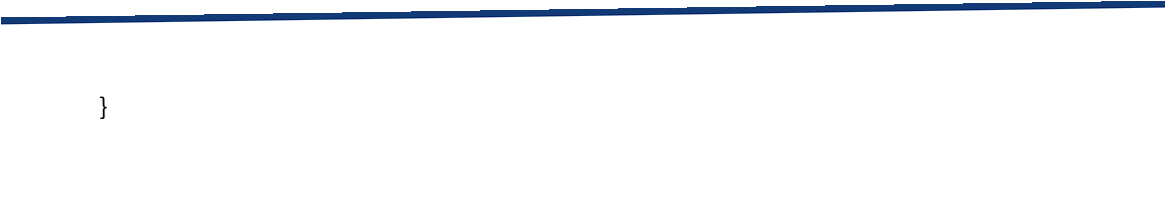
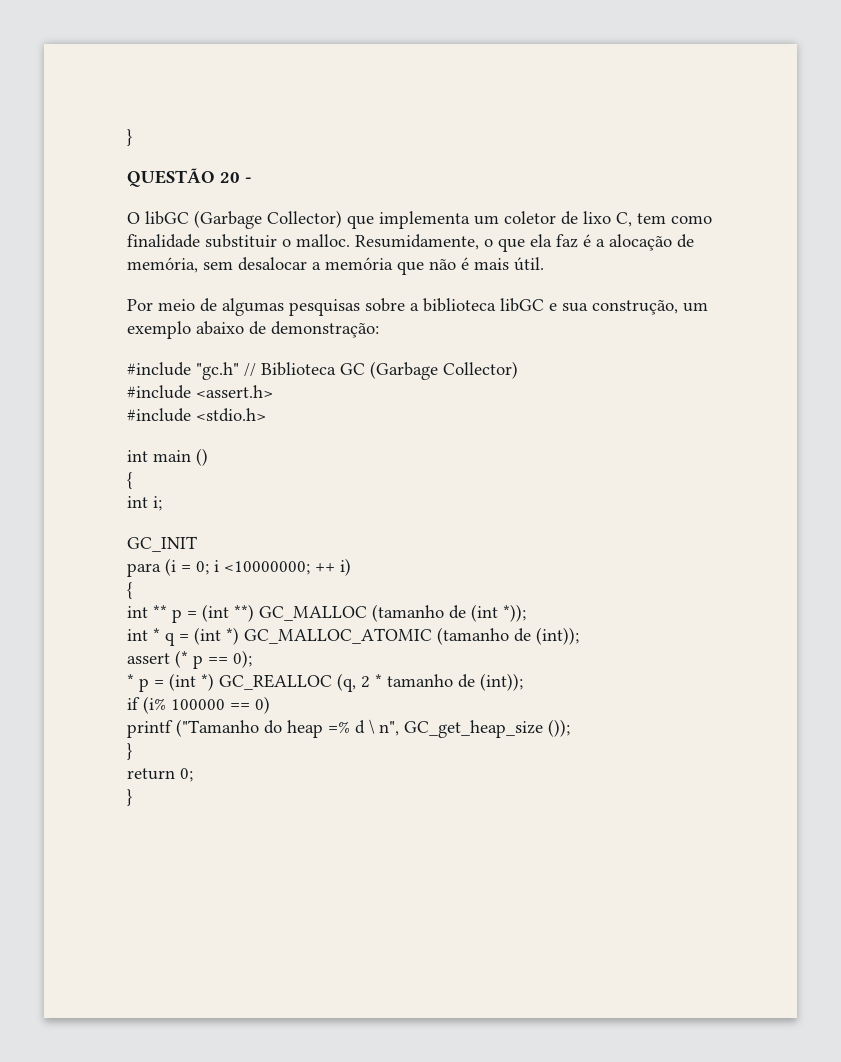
[99,95,109,120] } -> [127,129,132,146] [127,168,252,187] [127,210,712,229] [127,234,694,252] [127,257,544,275] [127,298,708,316] [127,321,379,339] [127,361,518,380] [127,385,273,399] [127,408,266,422] [127,448,208,466] [127,472,132,489] [127,496,162,511] [127,536,197,552] [127,558,351,577] [127,582,132,599] [127,604,526,623] [127,627,579,646] [127,650,252,669] [127,673,523,692] [127,696,270,714] [127,719,570,738] [127,743,132,760] [127,768,193,782] [127,789,132,806] } // QUESTÃO 20 - // O libGC (Garbage Collector) que implementa um coletor de lixo C, tem como finalidade substituir o malloc. Resumidamente, o que ela faz é a alocação de memória, sem desalocar a memória que não é mais útil. // Por meio de algumas pesquisas sobre a biblioteca libGC e sua construção, um exemplo abaixo de demonstração: // #include "gc.h" // Biblioteca GC (Garbage Collector) // #include <assert.h> // #include <stdio.h> // int main () // { // int i; // GC_INIT // para (i = 0; i <10000000; ++ i) // { // int ** p = (int **) GC_MALLOC (tamanho de (int *)); // int * q = (int *) GC_MALLOC_ATOMIC (tamanho de (int)); // assert (* p == 0); // * p = (int *) GC_REALLOC (q, 2 * tamanho de (int)); // if (i% 100000 == 0) // printf ("Tamanho do heap =% d \ n", GC_get_heap_size ()); // } // return 0; // }

